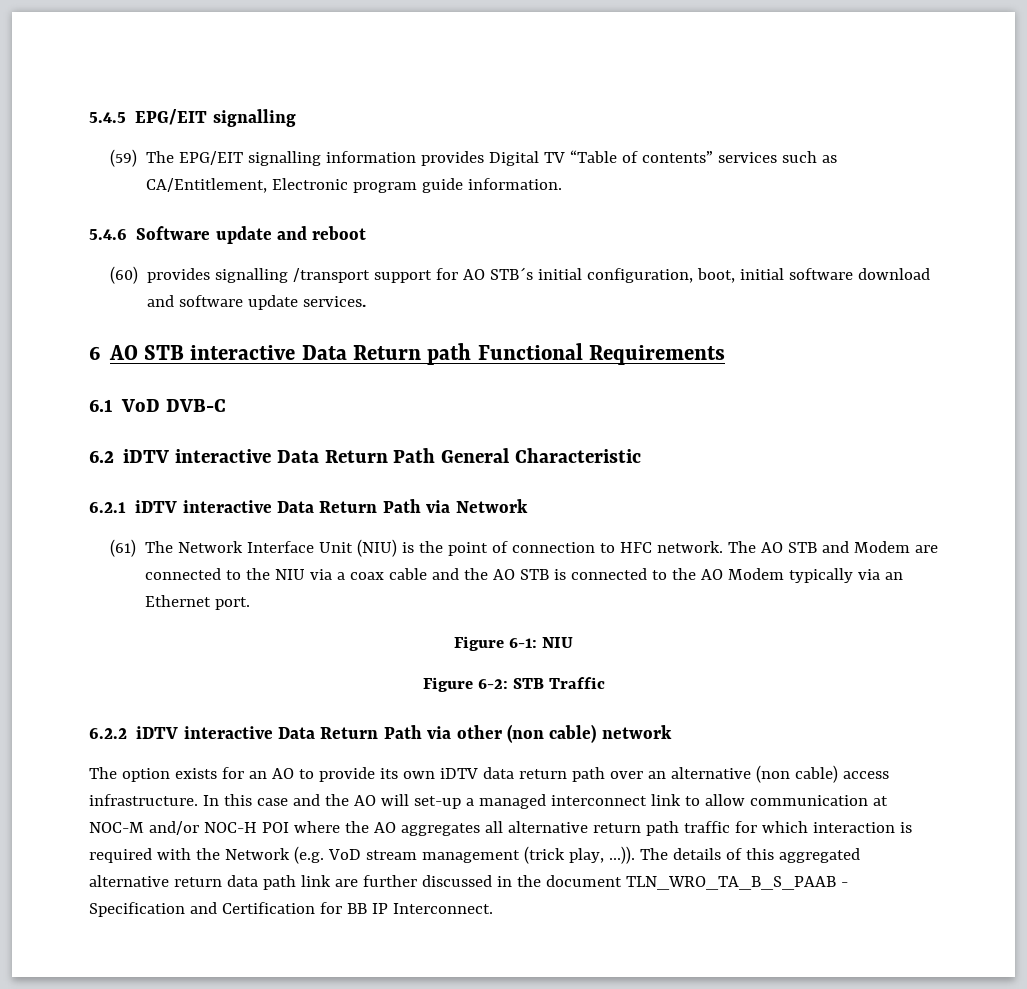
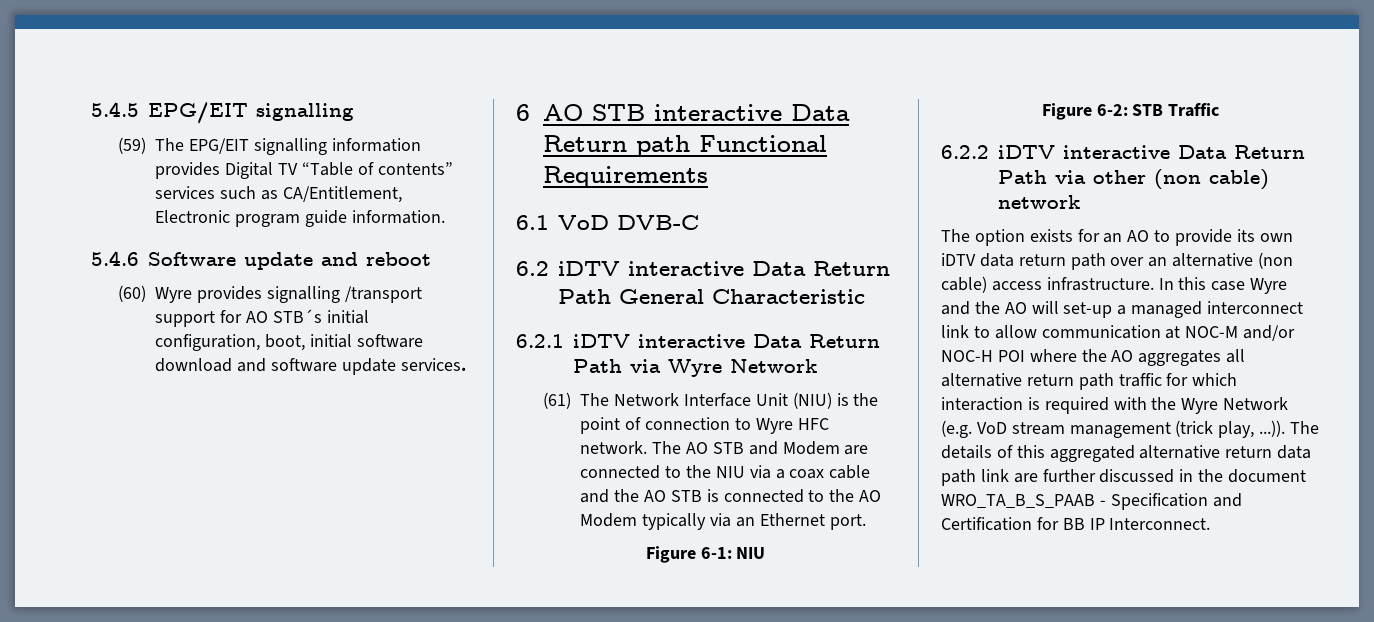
(138, 275) none -> [155,287,193,303] Wyre
(451, 506) none -> [668,359,722,377] Wyre
(615, 548) none -> [755,418,793,434] Wyre
(288, 802) none -> [1250,278,1288,294] Wyre
(220, 854) none -> [1181,398,1219,414] Wyre
[625,876,836,890] TLN_WRO_TA_B_S_PAAB -> [941,494,1095,508] WRO_TA_B_S_PAAB

